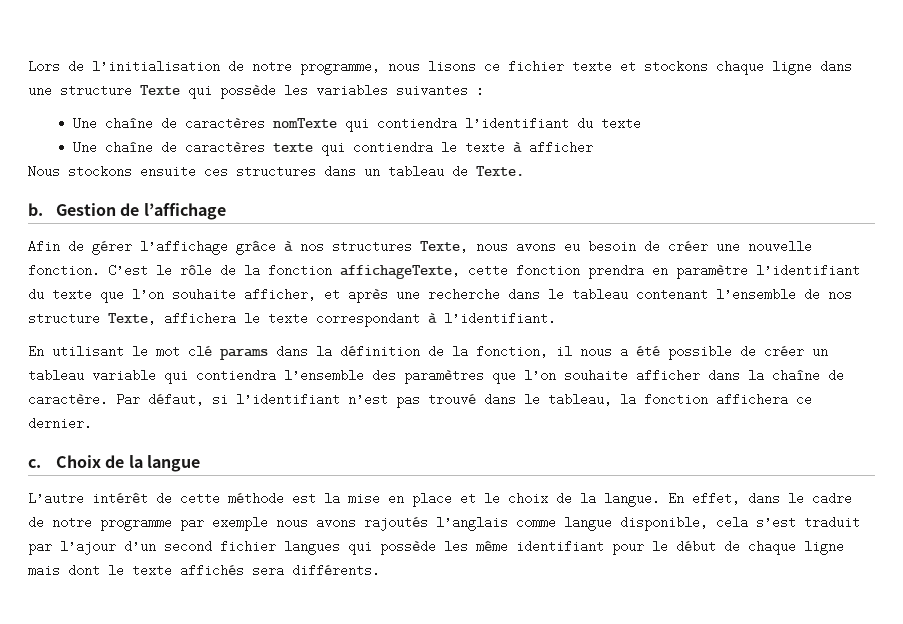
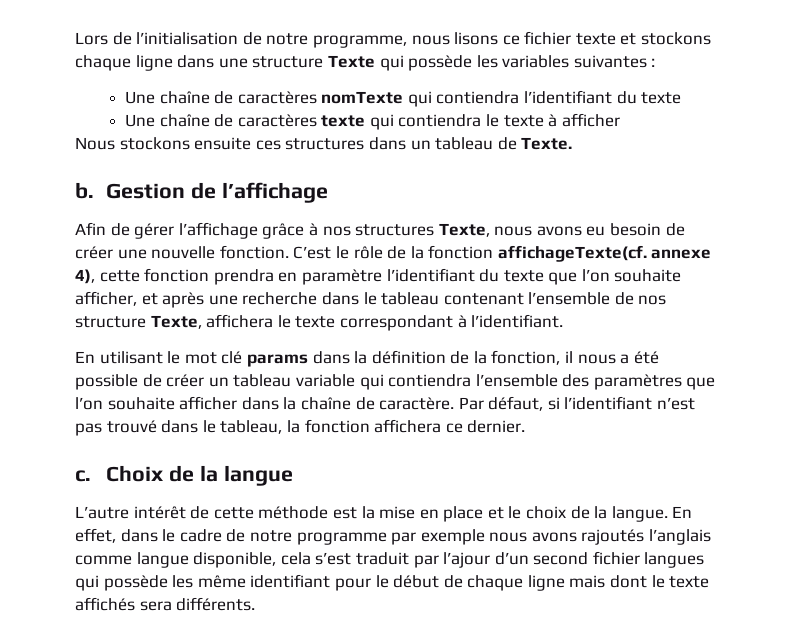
[340,264,460,279] affichageTexte, -> [497,245,712,262] [75,269,95,284] affichageTexte(cf. annexe 4),

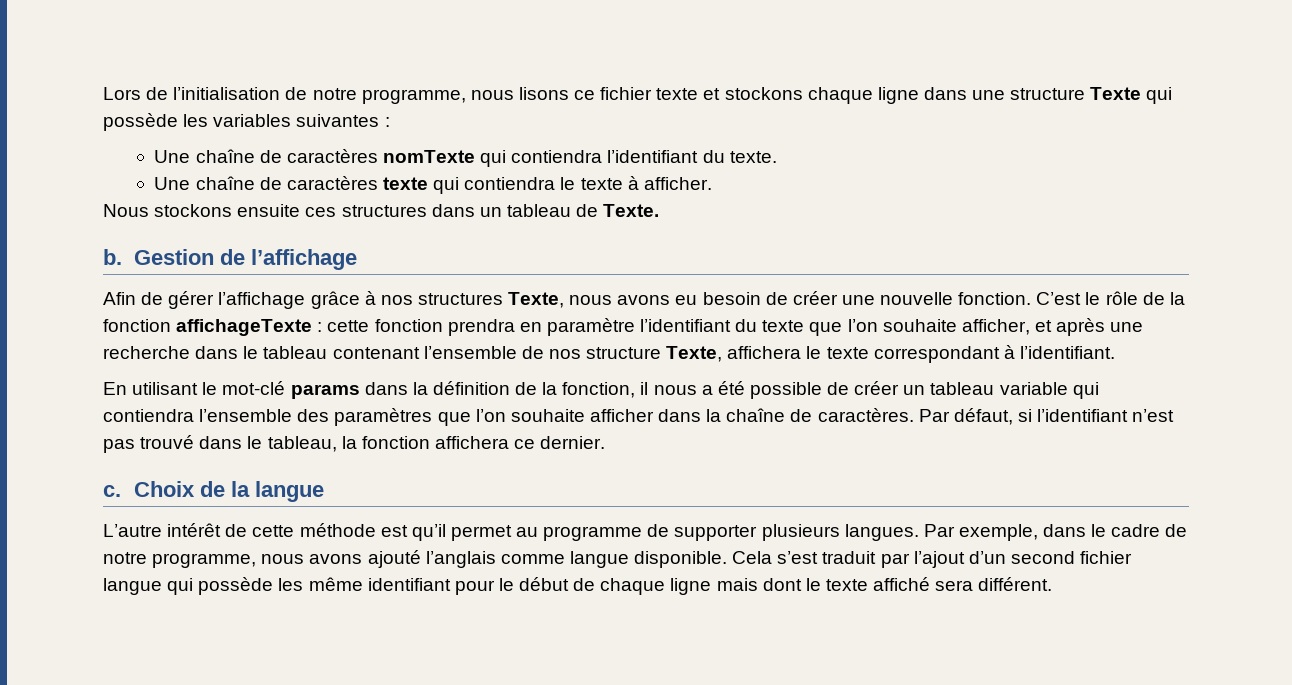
[641,92,682,104] texte -> [729,151,777,163] texte.
[561,113,620,127] afficher -> [643,177,712,190] afficher.
[497,245,712,262] [75,269,95,284] affichageTexte(cf. annexe 4), -> [176,319,323,336] affichageTexte :
[184,351,243,364] mot clé -> [222,381,286,395] mot-clé
[379,397,455,410] caractère. -> [817,408,914,422] caractères.
[361,506,693,522] [75,528,116,543] la mise en place et le choix de la langue. En effet, -> [411,524,1038,541] qu’il permet au programme de supporter plusieurs langues. Par exemple,
[296,529,645,545] programme par exemple nous avons rajoutés -> [152,550,421,568] programme, nous avons ajouté
[193,552,311,568] disponible, cela -> [634,551,773,568] disponible. Cela
[443,552,491,568] l’ajour -> [913,551,965,568] l’ajout
[644,552,705,568] langues -> [103,578,162,595] langue
[75,597,256,611] affichés sera différents. -> [873,577,1053,591] affiché sera différent.

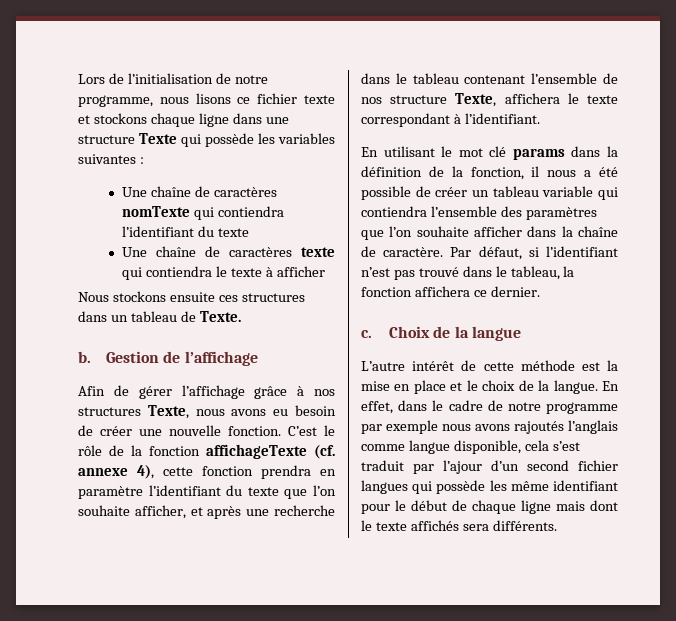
[729,151,777,163] texte. -> [217,228,249,237] texte
[643,177,712,190] afficher. -> [276,266,325,277] afficher
[317,322,323,332] : -> [314,445,335,459] [78,465,154,479] (cf. annexe 4),
[222,381,286,395] mot-clé -> [458,146,507,157] mot clé
[817,408,914,422] caractères. -> [383,247,444,257] caractère.
[411,524,1038,541] qu’il permet au programme de supporter plusieurs langues. Par exemple, -> [607,360,618,371] [361,380,619,394] [361,401,393,414] la mise en place et le choix de la langue. En effet,
[152,550,421,568] programme, nous avons ajouté -> [546,402,618,414] [361,420,564,434] programme par exemple nous avons rajoutés
[634,551,773,568] disponible. Cela -> [453,440,549,454] disponible, cela
[913,551,965,568] l’ajout -> [443,460,482,474] l’ajour
[103,578,162,595] langue -> [361,480,408,494] langues
[873,577,1053,591] affiché sera différent. -> [410,520,557,531] affichés sera différents.

